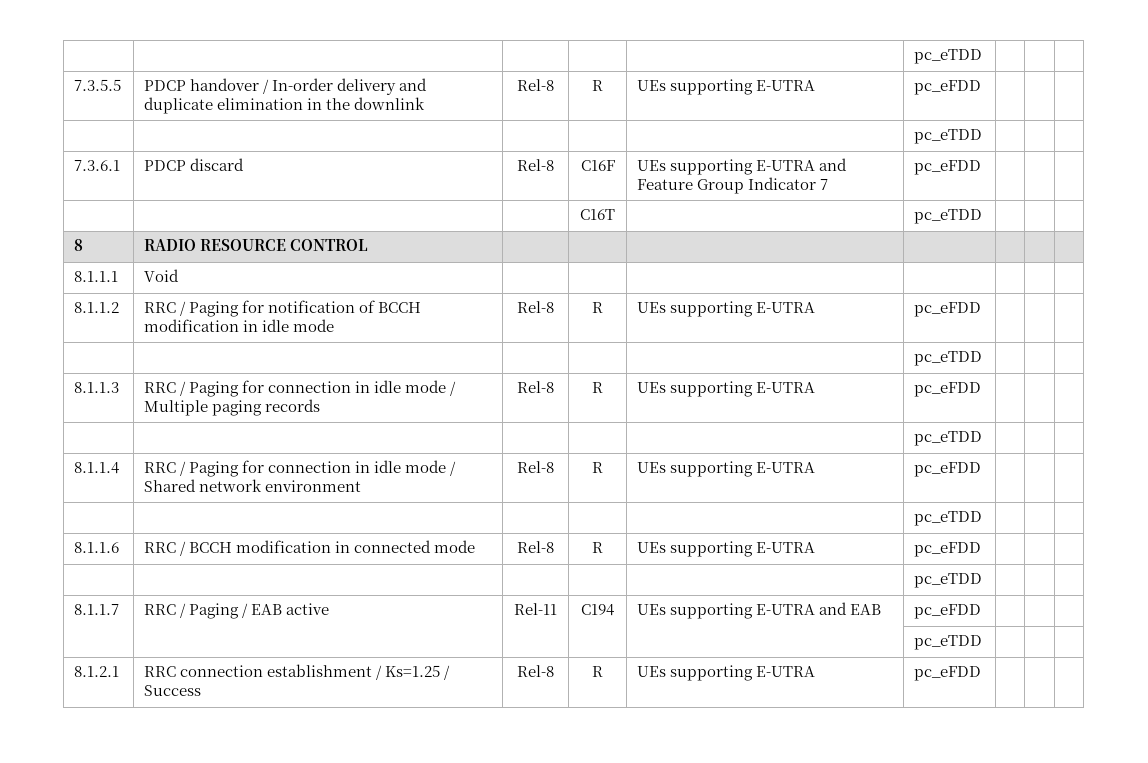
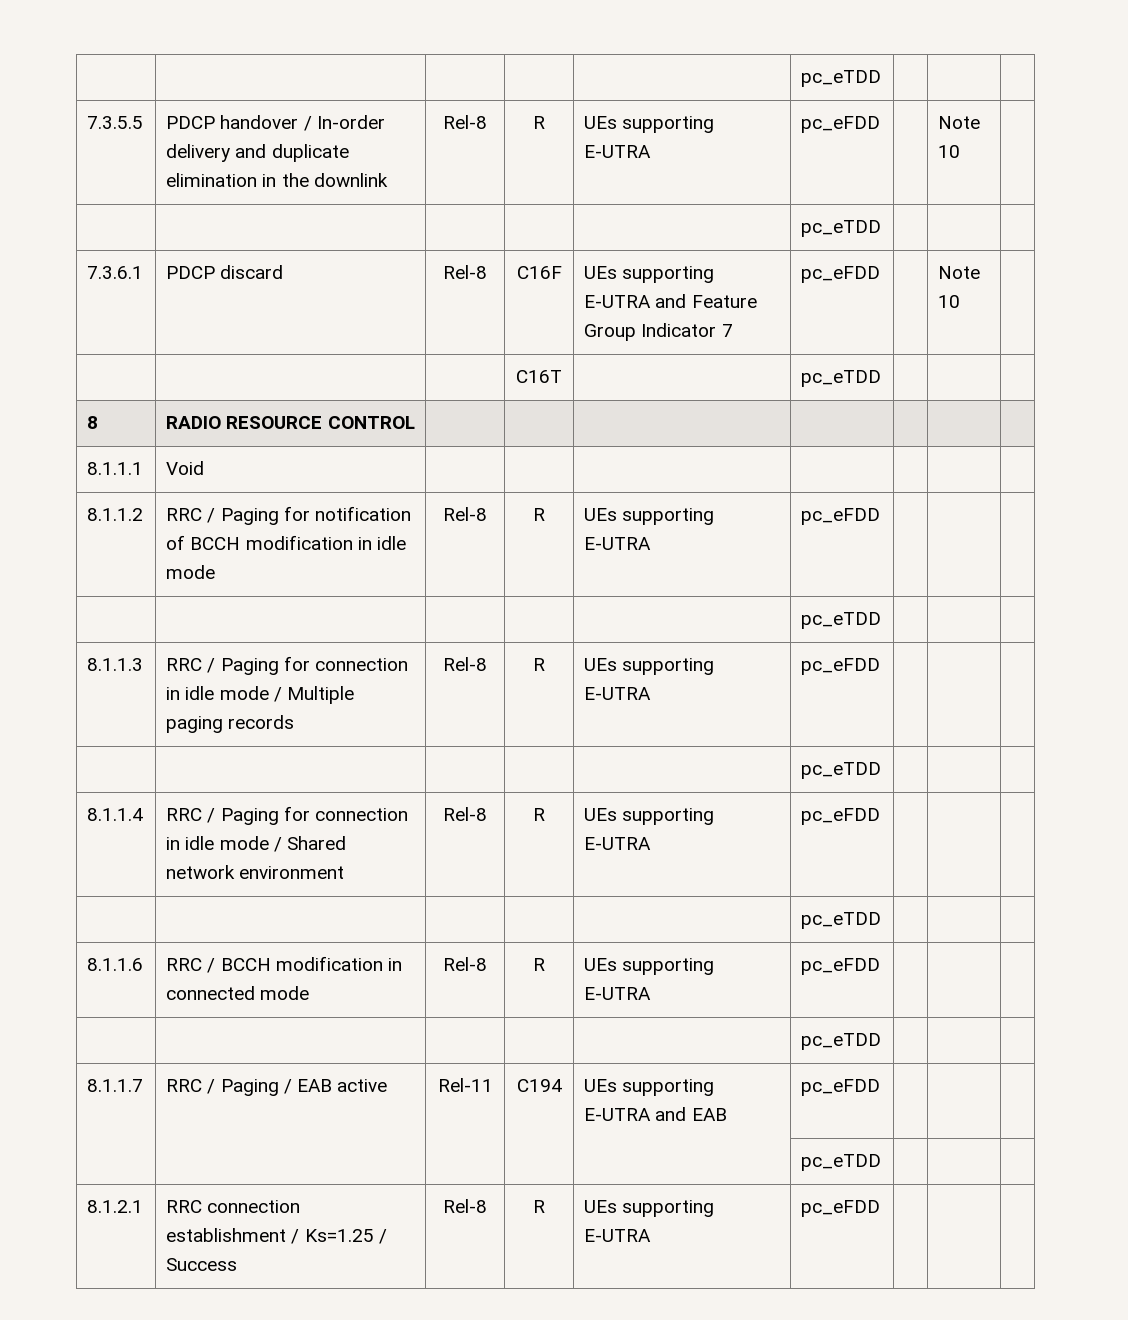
(982, 87) none -> [938,116,981,129] [938,145,961,158] Note 10
(982, 167) none -> [938,266,981,279] [938,295,961,308] Note 10

